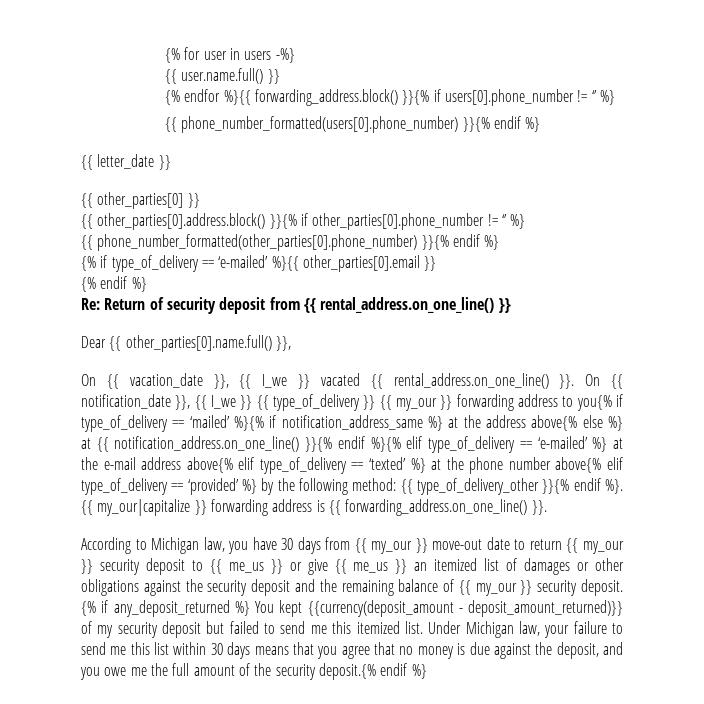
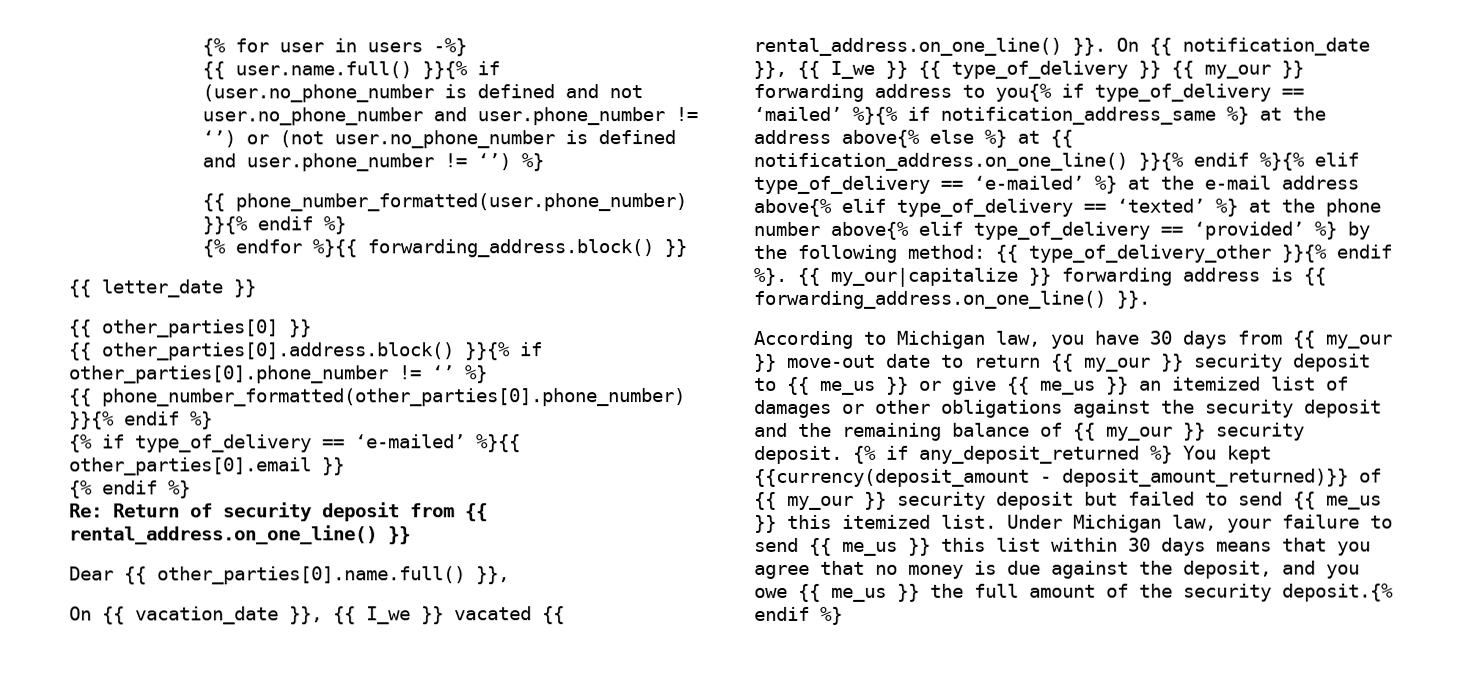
[267,69,280,84] [165,89,616,106] [165,116,541,133] }} // {% endfor %}{{ forwarding_address.block() }}{% if users[0].phone_number != ‘’ %} // {{ phone_number_formatted(users[0].phone_number) }}{% endif %} -> [422,61,501,80] [202,84,644,103] [202,107,699,126] [202,130,677,149] [202,153,545,172] [202,193,688,212] [202,216,347,235] [202,239,688,258] }}{% if (user.no_phone_number is defined and not user.no_phone_number and user.phone_number != ‘’) or (not user.no_phone_number is defined and user.phone_number != ‘’) %} // {{ phone_number_formatted(user.phone_number) }}{% endif %} // {% endfor %}{{ forwarding_address.block() }}
[97,625,114,638] my -> [754,491,887,510] {{ my_our }}
[310,625,327,634] me -> [1293,491,1382,510] [754,514,777,533] {{ me_us }}
[110,646,127,655] me -> [809,537,931,556] {{ me_us }}
[130,667,147,676] me -> [798,583,920,602] {{ me_us }}

